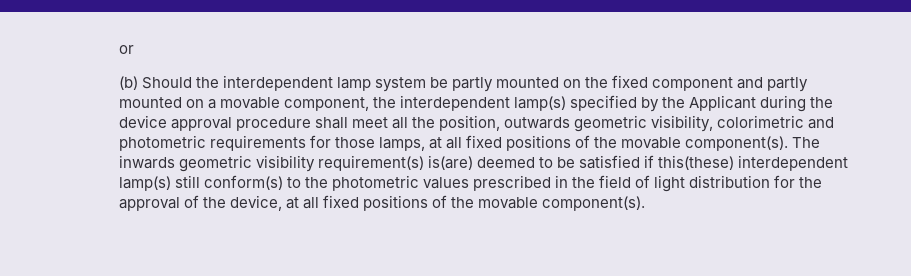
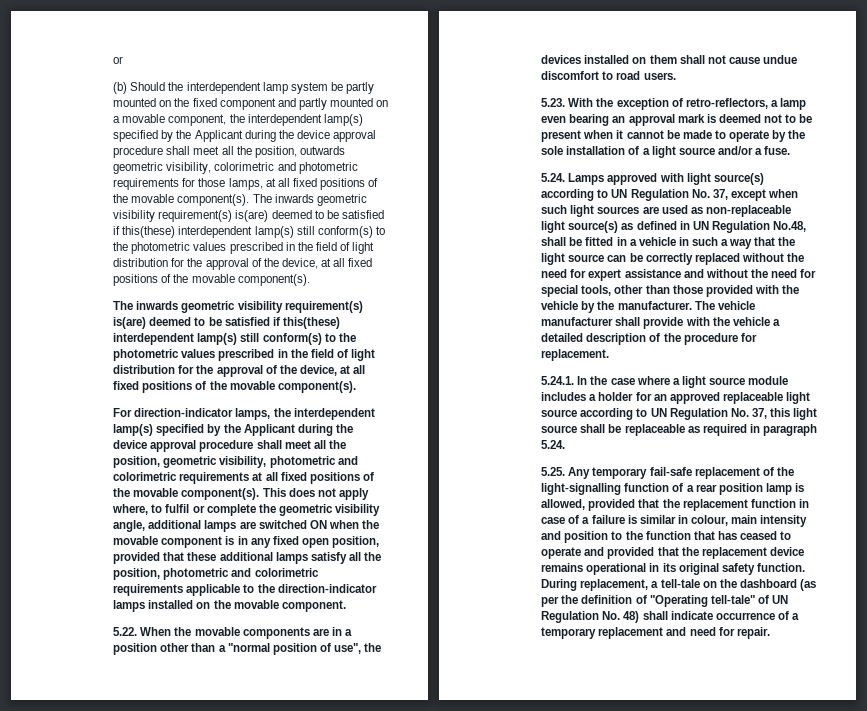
(646, 203) none -> [113,301,363,313] [113,317,340,329] [113,333,356,345] [113,349,376,361] [113,365,366,377] [113,381,356,393] [113,408,375,420] [113,424,353,436] [113,440,346,452] [113,456,358,468] [113,472,374,484] [113,488,369,500] [112,504,381,516] [113,520,380,532] [113,536,380,548] [113,552,382,564] [113,568,319,580] [113,584,377,596] [113,600,346,612] [113,627,353,639] [113,643,382,655] [541,55,798,64] [541,71,676,80] [541,98,807,110] [541,114,813,126] [541,130,806,142] [541,146,791,158] [541,173,764,185] [541,189,799,201] [541,205,791,217] [541,221,807,233] [541,237,796,249] [541,253,805,265] [541,269,817,281] [541,285,800,297] [541,301,755,313] [541,317,780,329] [541,333,757,345] [541,349,610,361] [541,376,789,388] [541,392,811,404] [541,408,818,420] [541,424,818,436] [541,440,566,449] [541,467,794,479] [541,483,805,495] [541,499,809,511] [541,515,808,527] [541,531,792,543] [541,547,804,559] [541,563,805,575] [541,579,817,591] [541,595,789,607] [541,611,800,623] [541,627,770,639] // The inwards geometric visibility requirement(s) is(are) deemed to be satisfied if this(these) interdependent lamp(s) still conform(s) to the photometric values prescribed in the field of light distribution for the approval of the device, at all fixed positions of the movable component(s). // For direction-indicator lamps, the interdependent lamp(s) specified by the Applicant during the device approval procedure shall meet all the position, geometric visibility, photometric and colorimetric requirements at all fixed positions of the movable component(s). This does not apply where, to fulfil or complete the geometric visibility angle, additional lamps are switched ON when the movable component is in any fixed open position, provided that these additional lamps satisfy all the position, photometric and colorimetric requirements applicable to the direction-indicator lamps installed on the movable component. // 5.22. When the movable components are in a position other than a "normal position of use", the devices installed on them shall not cause undue discomfort to road users. // 5.23. With the exception of retro-reflectors, a lamp even bearing an approval mark is deemed not to be present when it cannot be made to operate by the sole installation of a light source and/or a fuse. // 5.24. Lamps approved with light source(s) according to UN Regulation No. 37, except when such light sources are used as non-replaceable light source(s) as defined in UN Regulation No.48, shall be fitted in a vehicle in such a way that the light source can be correctly replaced without the need for expert assistance and without the need for special tools, other than those provided with the vehicle by the manufacturer. The vehicle manufacturer shall provide with the vehicle a detailed description of the procedure for replacement. // 5.24.1. In the case where a light source module includes a holder for an approved replaceable light source according to UN Regulation No. 37, this light source shall be replaceable as required in paragraph 5.24. // 5.25. Any temporary fail-safe replacement of the light-signalling function of a rear position lamp is allowed, provided that the replacement function in case of a failure is similar in colour, main intensity and position to the function that has ceased to operate and provided that the replacement device remains operational in its original safety function. During replacement, a tell-tale on the dashboard (as per the definition of "Operating tell-tale" of UN Regulation No. 48) shall indicate occurrence of a temporary replacement and need for repair.

